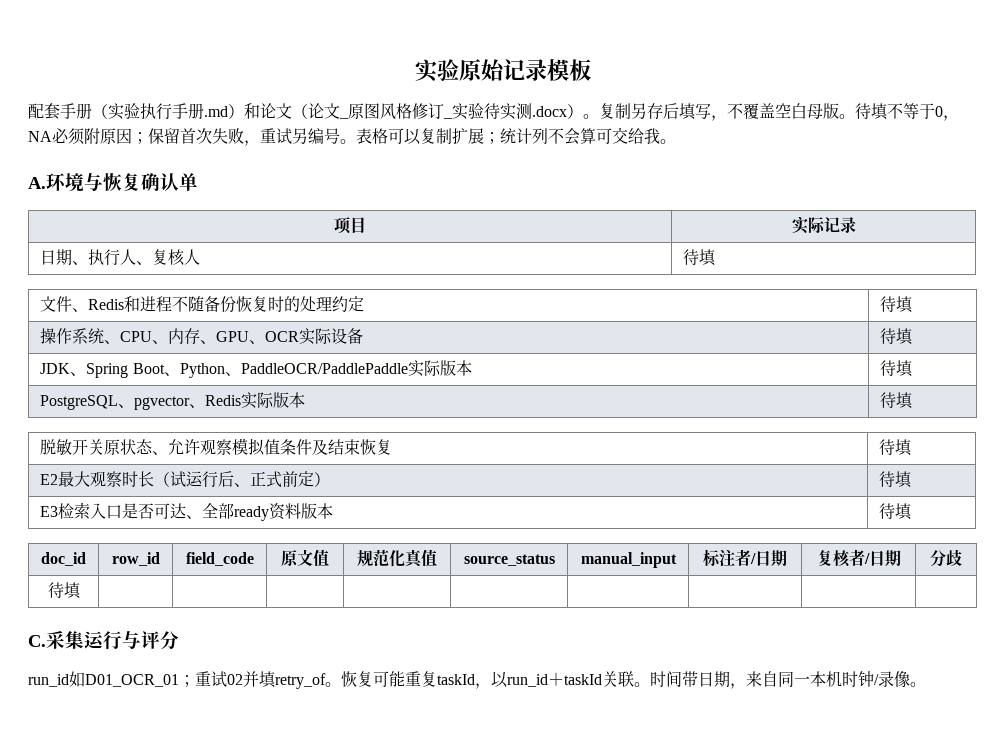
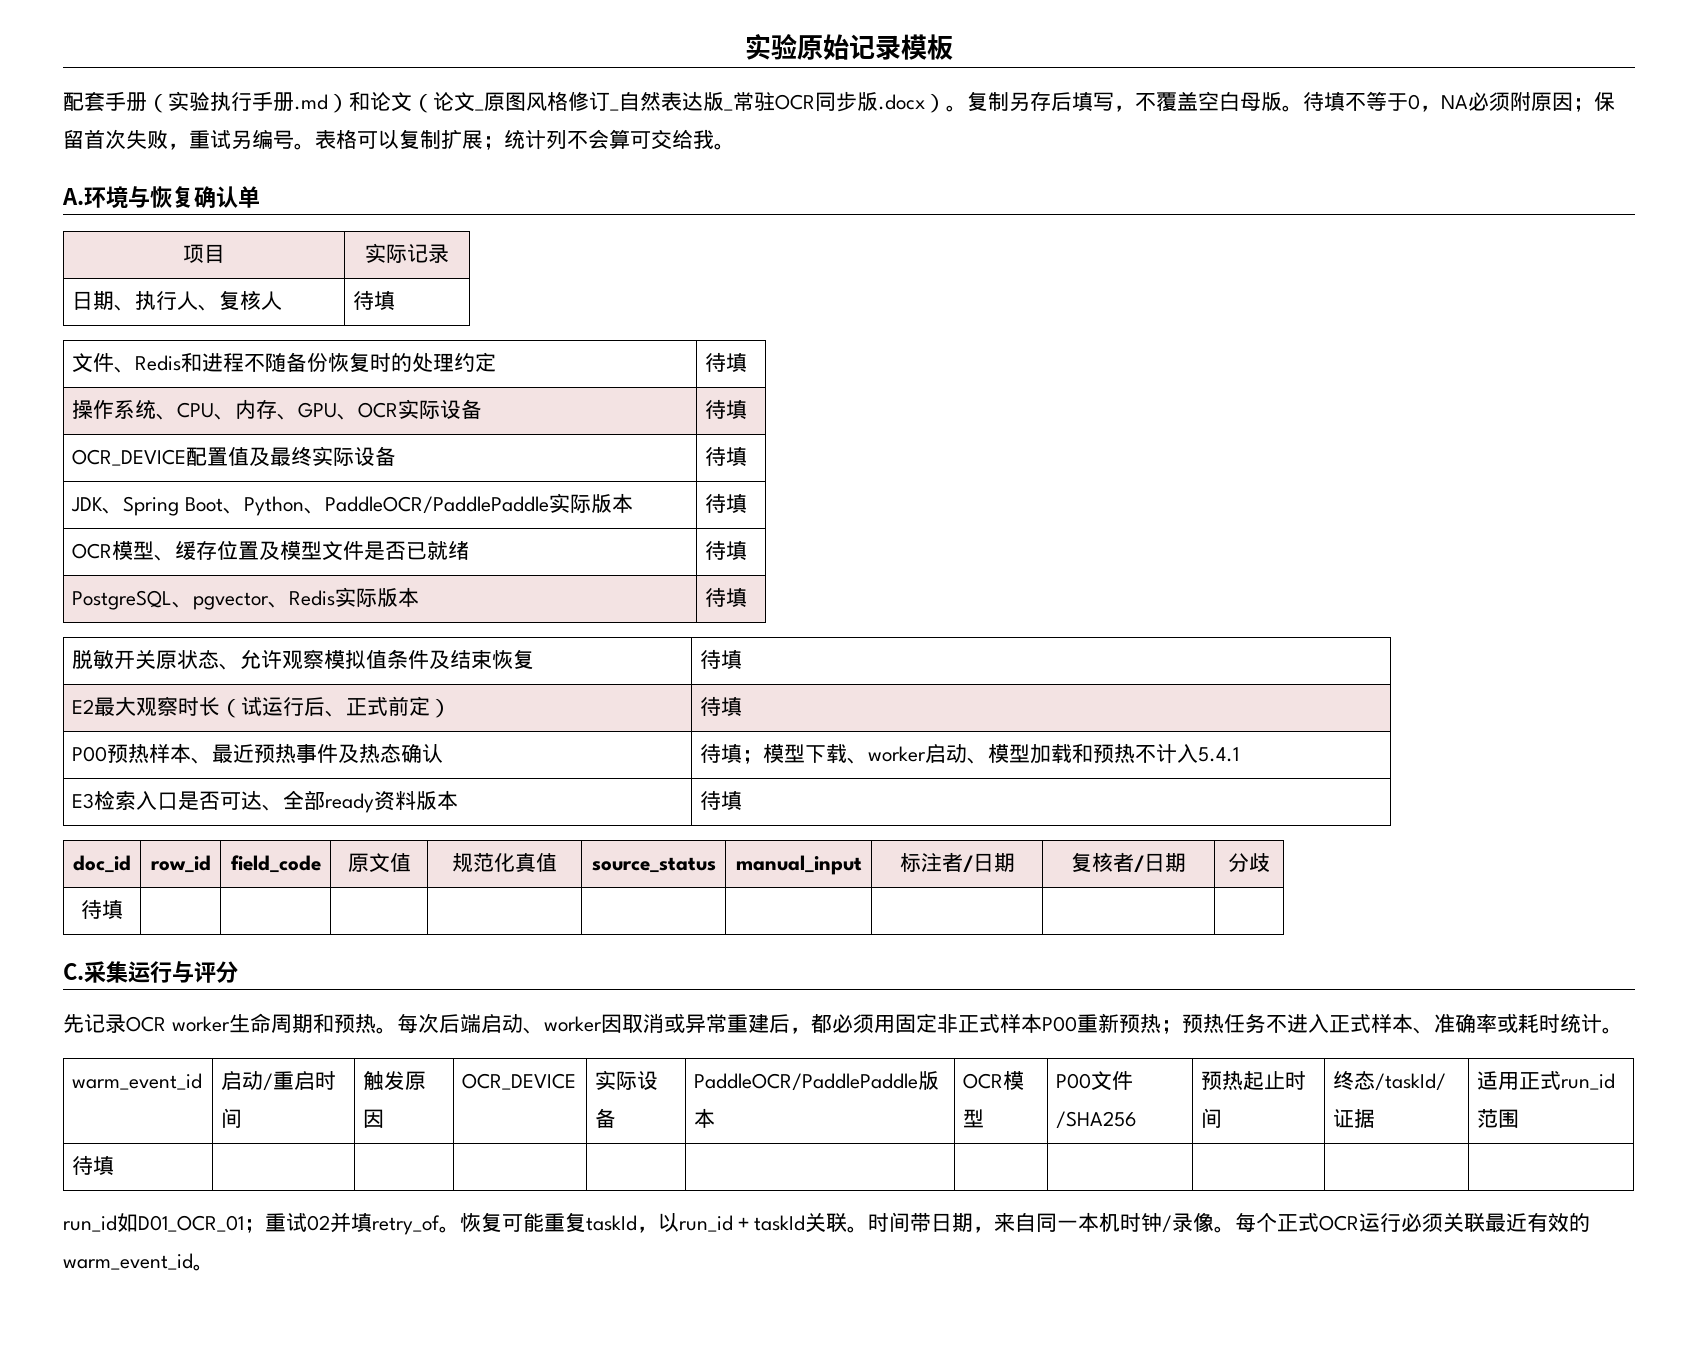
[452,103,532,120] 实验待实测 -> [619,91,878,112] 自然表达版_常驻OCR同步版
(915, 336) none -> [72,446,397,466] [705,446,748,467] // OCR_DEVICE配置值及最终实际设备 | 待填
(915, 368) none -> [72,540,470,561] [705,540,748,561] // OCR模型、缓存位置及模型文件是否已就绪 | 待填
(914, 479) none -> [72,743,444,764] [700,743,1240,764] // P00预热样本、最近预热事件及热态确认 | 待填；模型下载、worker启动、模型加载和预热不计入5.4.1
(179, 640) none -> [63,1013,1623,1034] [72,1073,203,1090] [221,1070,337,1091] [221,1108,243,1128] [363,1070,427,1091] [363,1109,385,1128] [462,1073,577,1090] [595,1070,659,1090] [595,1108,617,1128] [694,1071,940,1091] [694,1108,716,1128] [963,1071,1025,1090] [963,1109,985,1128] [1056,1071,1134,1091] [1056,1111,1138,1129] [1201,1070,1307,1091] [1201,1108,1223,1128] [1333,1071,1447,1091] [1333,1109,1376,1128] [1477,1071,1616,1090] [1477,1109,1520,1128] [72,1155,115,1176] // 先记录OCR worker生命周期和预热。每次后端启动、worker因取消或异常重建后，都必须用固定非正式样本P00重新预热；预热任务不进入正式样本、准确率或耗时统计。 // warm_event_id | 启动/重启时间 | 触发原因 | OCR_DEVICE | 实际设备 | PaddleOCR/PaddlePaddle版本 | OCR模型 | P00文件/SHA256 | 预热起止时间 | 终态/taskId/证据 | 适用正式run_id范围 // 待填 | | | | | | | | | |
(926, 684) none -> [1235,1212,1590,1233] [63,1253,214,1271] 每个正式OCR运行必须关联最近有效的warm_event_id。

